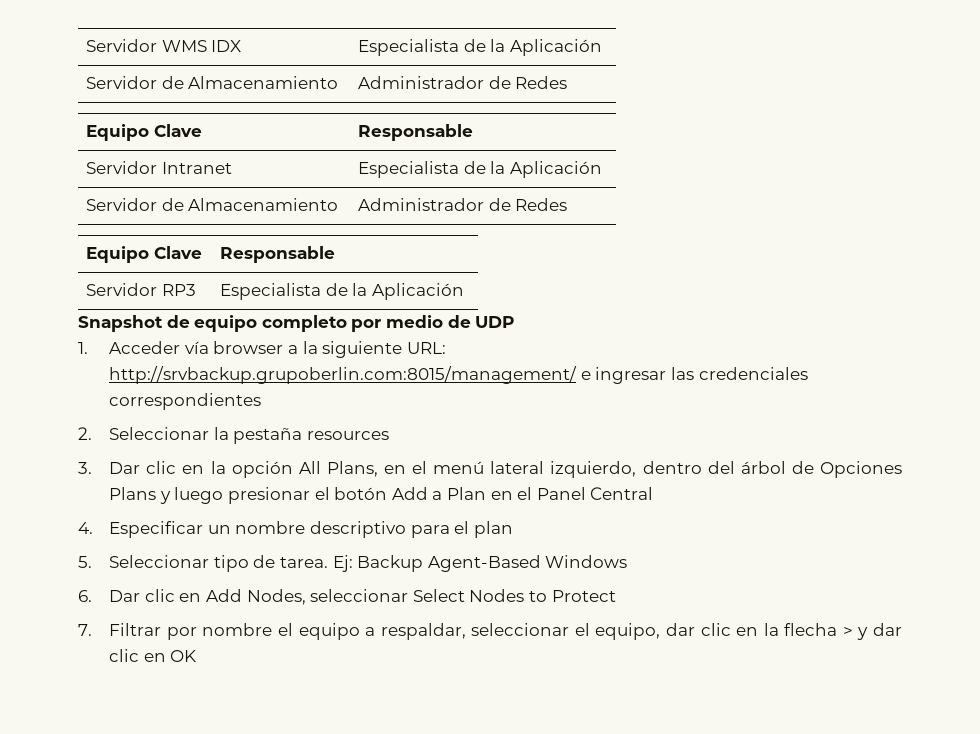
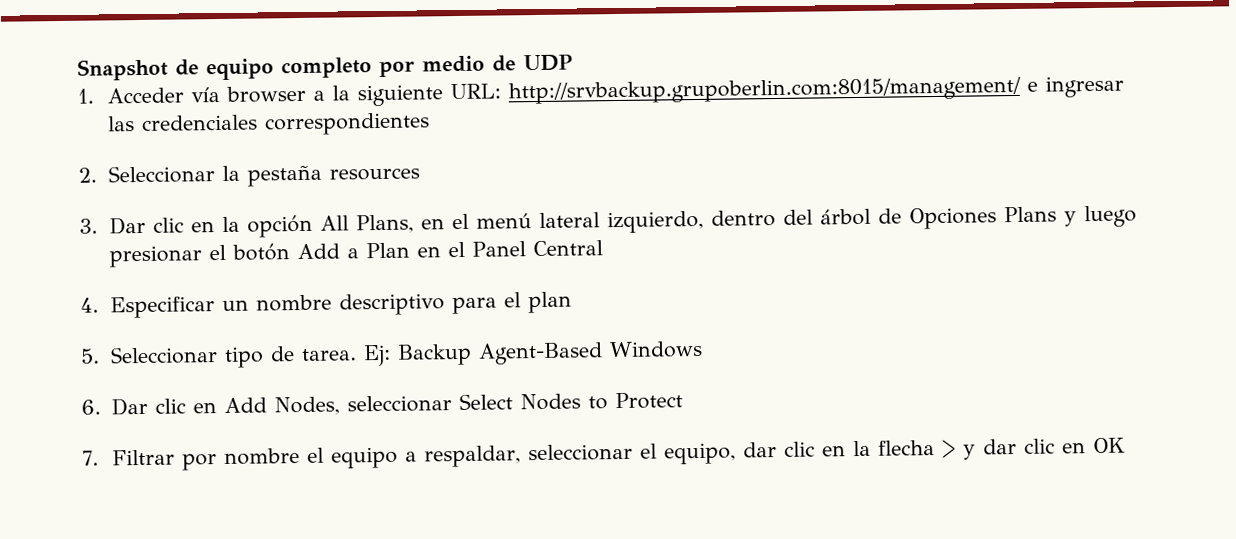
[86,39,242,52] [358,39,602,56] [86,76,339,89] [358,76,568,89] [86,124,202,141] [358,124,474,141] [86,161,232,174] [358,161,602,178] [86,198,339,211] [358,198,568,211] [86,246,202,263] [220,246,336,263] [86,283,196,296] [220,283,464,300] Servidor WMS IDX | Especialista de la Aplicación // Servidor de Almacenamiento | Administrador de Redes // Equipo Clave | Responsable // Servidor Intranet | Especialista de la Aplicación // Servidor de Almacenamiento | Administrador de Redes // Equipo Clave | Responsable // Servidor RP3 | Especialista de la Aplicación // -> (77, 69) none

